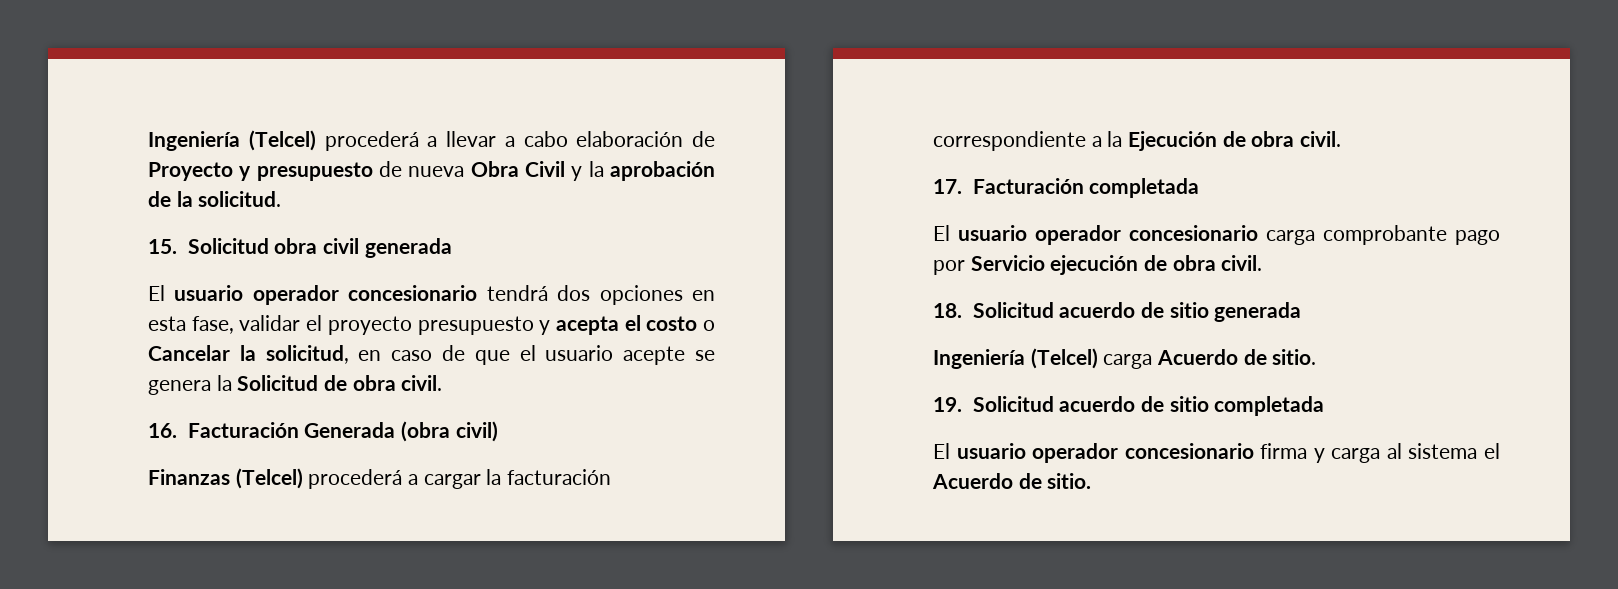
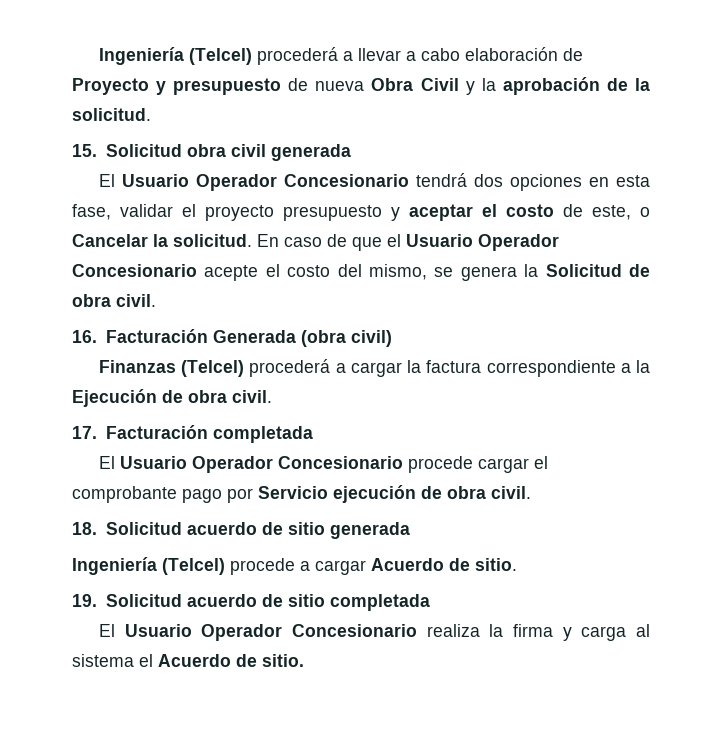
[174,285,478,305] usuario operador concesionario -> [122,174,410,191] Usuario Operador Concesionario
[555,315,698,335] acepta el costo -> [409,204,631,221] aceptar el costo de este,
[265,345,382,364] solicitud, en -> [173,234,279,247] solicitud. En
[545,345,686,365] usuario acepte -> [406,234,559,251] [72,264,427,281] Usuario Operador Concesionario acepte el costo del mismo,
[507,469,612,485] facturación -> [426,360,482,373] factura
[958,225,1315,245] usuario operador concesionario carga -> [120,456,549,473] Usuario Operador Concesionario procede cargar el
[1103,354,1153,369] carga -> [230,558,366,575] procede a cargar
[956,443,1254,463] usuario operador concesionario -> [124,624,504,641] Usuario Operador Concesionario realiza la

